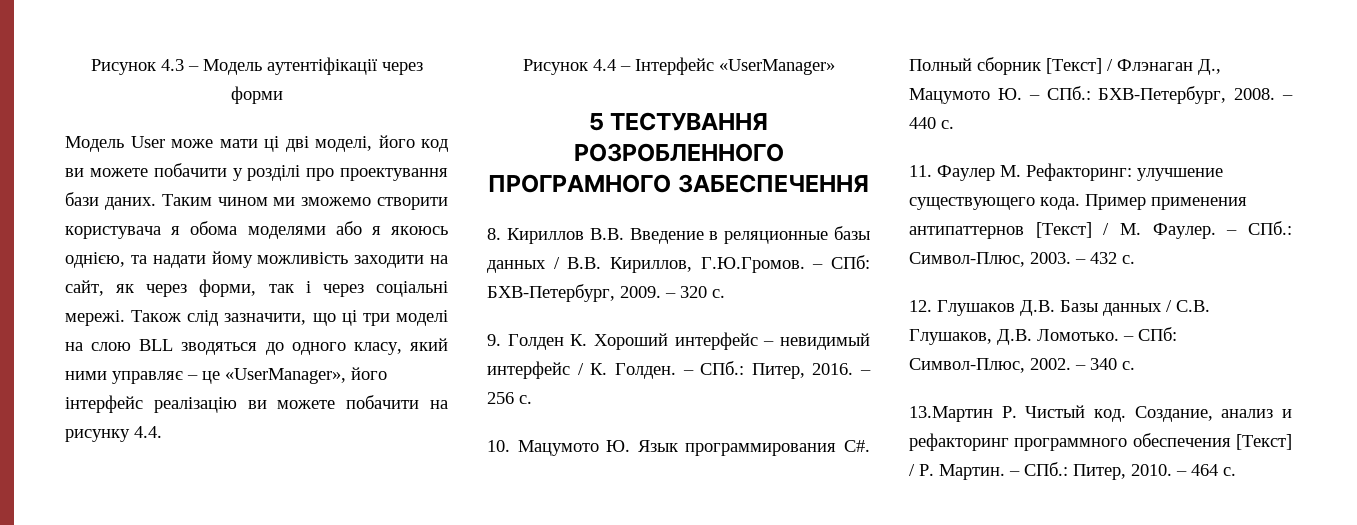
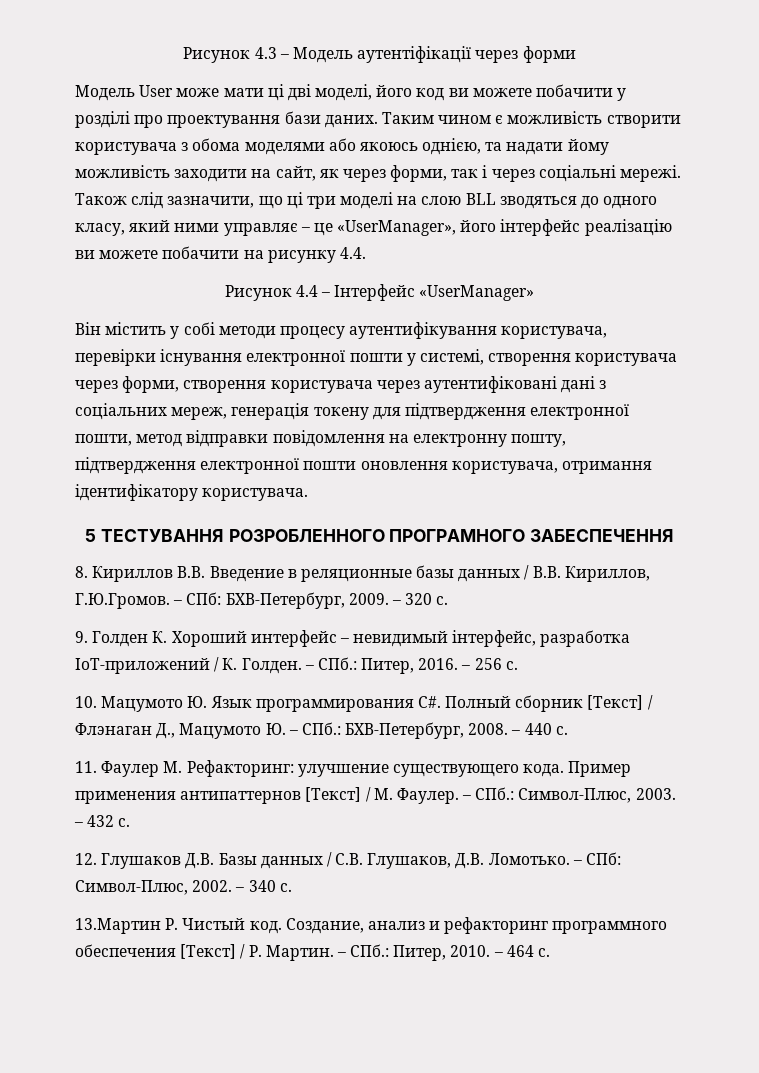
[273,197,372,206] ми зможемо -> [495,111,603,124] є можливість
[171,226,181,235] я -> [181,142,189,151] з
[371,226,381,235] я -> (356, 144) none
(835, 67) none -> [75,322,608,339] [75,349,678,366] [75,376,607,393] [75,403,630,420] [75,430,567,447] [75,457,652,474] [75,484,309,501] // Він містить у собі методи процесу аутентифікування користувача, перевірки існування електронної пошти у системі, створення користувача через форми, створення користувача через аутентифіковані дані з соціальних мереж, генерація токену для підтвердження електронної пошти, метод відправки повідомлення на електронну пошту, підтвердження електронної пошти оновлення користувача, отримання ідентифікатору користувача.
[487,361,570,379] интерфейс -> [452,630,631,647] [75,658,210,674] інтерфейс, разработка IoT-приложений

